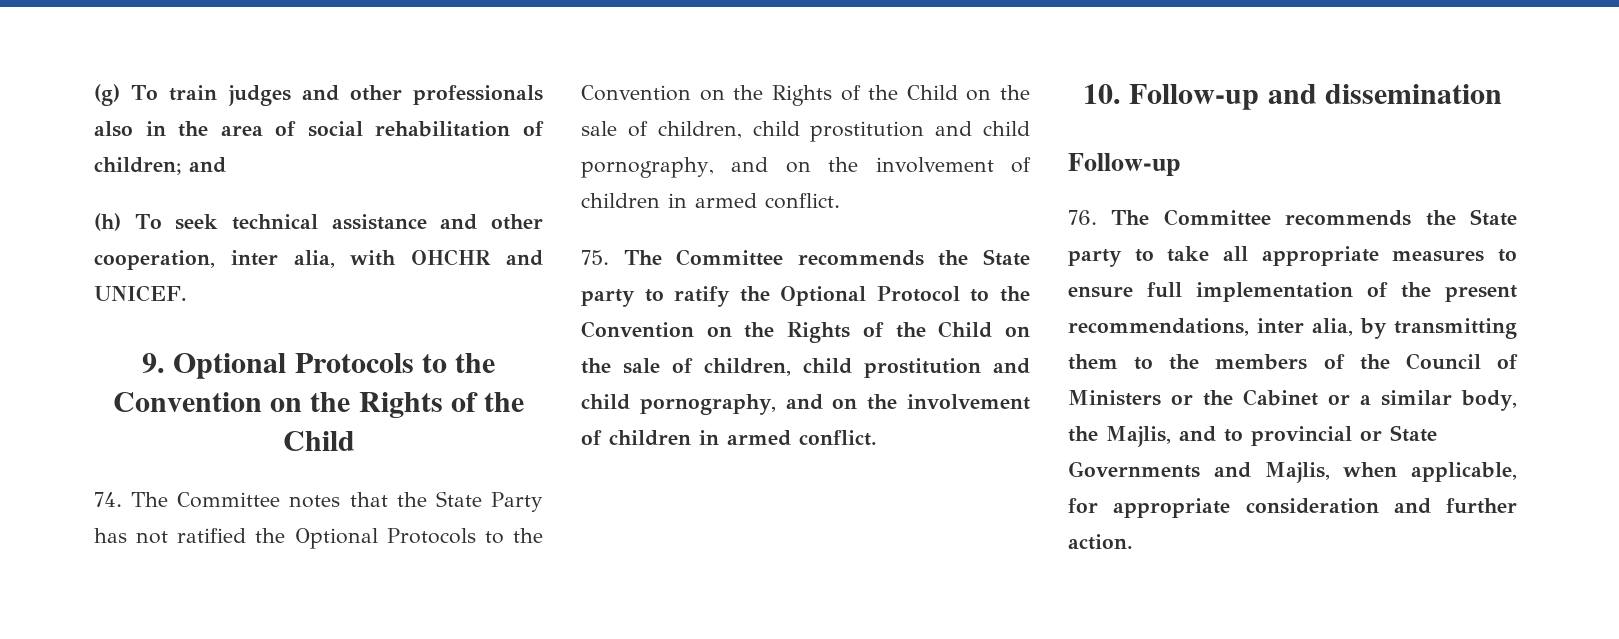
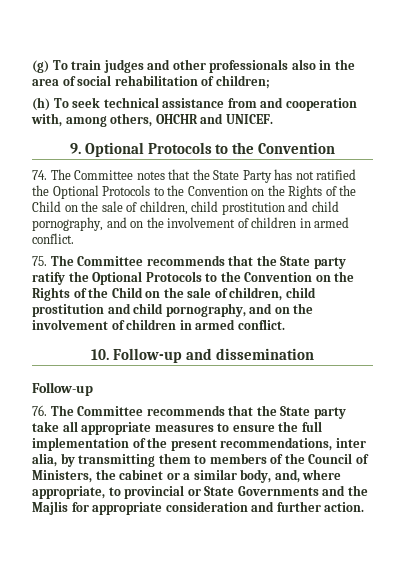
[189,157,226,173] and -> (270, 82) none
[440,214,543,230] [94,250,397,270] and other cooperation, inter alia, with -> [227,97,357,111] [31,113,153,127] from and cooperation with, among others,
[270,392,524,418] [282,431,355,451] on the Rights of the Child -> (336, 148) none
[938,249,1030,266] [581,289,664,307] the State party to -> [228,255,346,269] that the State party
[876,286,960,302] Protocol -> [145,271,202,282] Protocols
[1425,209,1517,226] [1068,249,1154,267] the State party to -> [228,405,346,419] that the State party
(1133, 292) none -> [278,421,299,432] the
[1169,354,1200,370] the -> (207, 459) none
[1068,389,1319,406] Ministers or the Cabinet -> [32,469,164,483] Ministers, the cabinet
[1068,426,1216,447] the Majlis, and -> [274,469,342,483] [32,486,105,499] and, where appropriate,
[1264,462,1517,483] Majlis, when applicable, -> [347,485,368,496] [32,501,68,515] the Majlis

